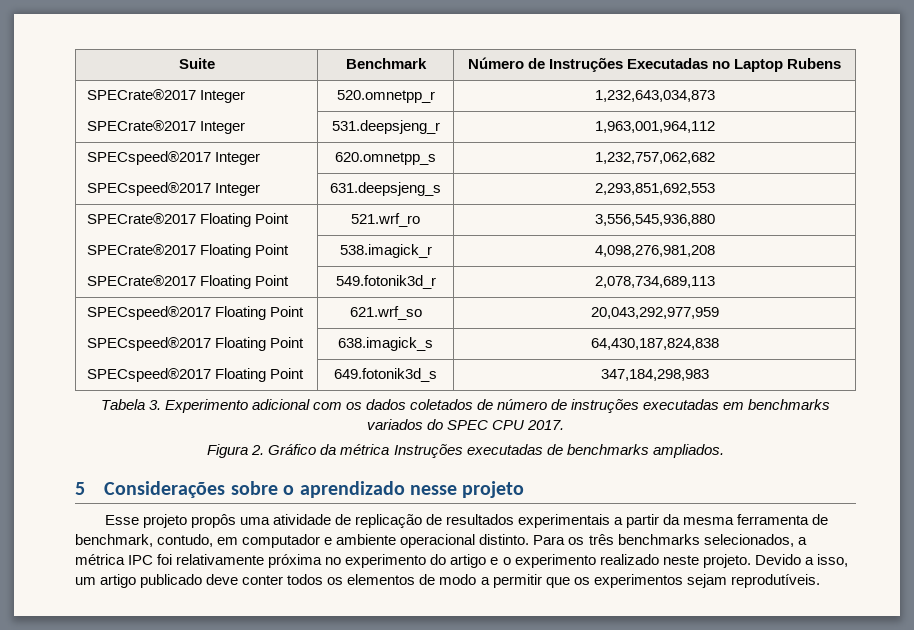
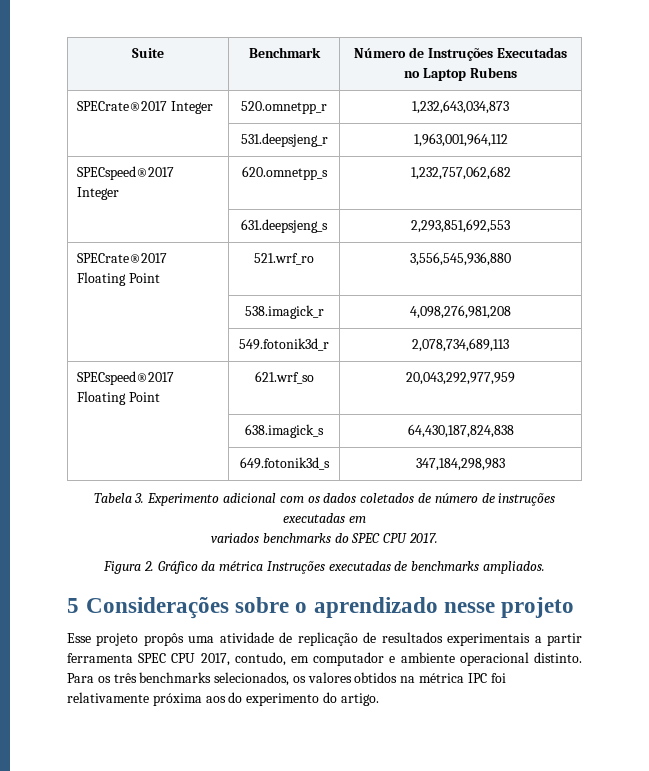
[86,120,246,134] SPECrate®2017 Integer -> (509, 107) none
[86,182,261,196] SPECspeed®2017 Integer -> (511, 173) none
[86,244,290,258] SPECrate®2017 Floating Point -> (511, 259) none
[86,275,290,289] SPECrate®2017 Floating Point -> (511, 312) none
[86,337,305,351] SPECspeed®2017 Floating Point -> (515, 378) none
[86,368,305,382] SPECspeed®2017 Floating Point -> (514, 431) none
[748,399,831,410] [366,419,423,430] benchmarks variados -> [211,533,331,543] // variados benchmarks
[663,514,829,525] [75,534,153,547] da mesma ferramenta de benchmark, -> [67,653,230,666] ferramenta SPEC CPU 2017,
[797,537,807,545] a -> [292,672,416,683] os valores obtidos na
[325,554,848,568] [75,574,820,588] no experimento do artigo e o experimento realizado neste projeto. Devido a isso, um artigo publicado deve conter todos os elementos de modo a permitir que os experimentos sejam reprodutíveis. -> [205,692,379,706] aos do experimento do artigo.

